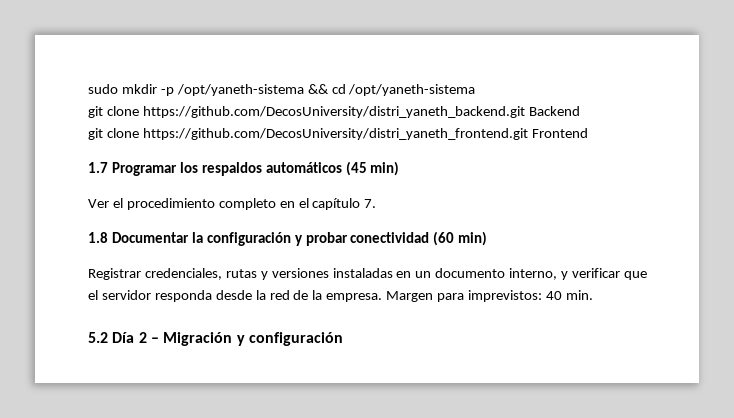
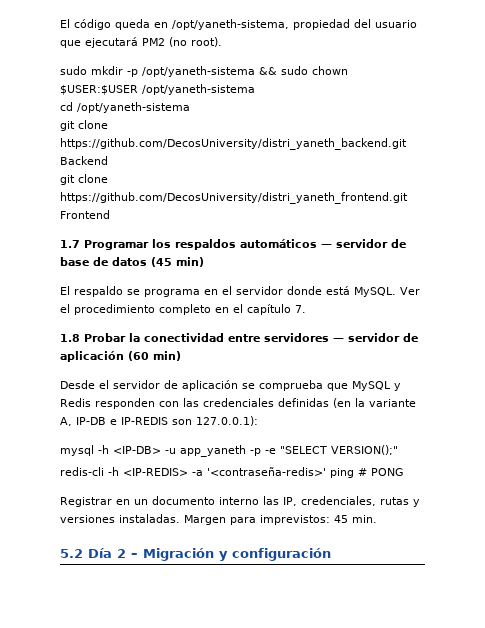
(88, 89) none -> [60,19,417,30] [60,37,222,48] El código queda en /opt/yaneth-sistema, propiedad del usuario que ejecutará PM2 (no root). //
(329, 89) none -> [281,66,348,75] [60,84,255,95] sudo chown $USER:$USER /opt/yaneth-sistema //
[345,161,400,176] (45 min) // -> [321,239,406,248] [60,257,204,267] [60,286,396,297] — servidor de base de datos (45 min) // El respaldo se programa en el servidor donde está MySQL.
[111,231,488,246] [88,268,647,280] [88,290,383,302] Documentar la configuración y probar conectividad (60 min) // Registrar credenciales, rutas y versiones instaladas en un documento interno, y verificar que el servidor responda desde la red de la empresa. -> [84,333,418,342] [60,351,181,362] [60,380,401,391] [60,398,416,409] [60,416,258,426] [60,445,398,457] [60,467,404,478] [60,496,420,507] [60,514,180,523] Probar la conectividad entre servidores — servidor de aplicación (60 min) // Desde el servidor de aplicación se comprueba que MySQL y Redis responden con las credenciales definidas (en la variante A, IP-DB e IP-REDIS son 127.0.0.1): // mysql -h <IP-DB> -u app_yaneth -p -e "SELECT VERSION();" // redis-cli -h <IP-REDIS> -a '<contraseña-redis>' ping # PONG // Registrar en un documento interno las IP, credenciales, rutas y versiones instaladas.
[545,291,562,300] 40 -> [334,515,348,523] 45

